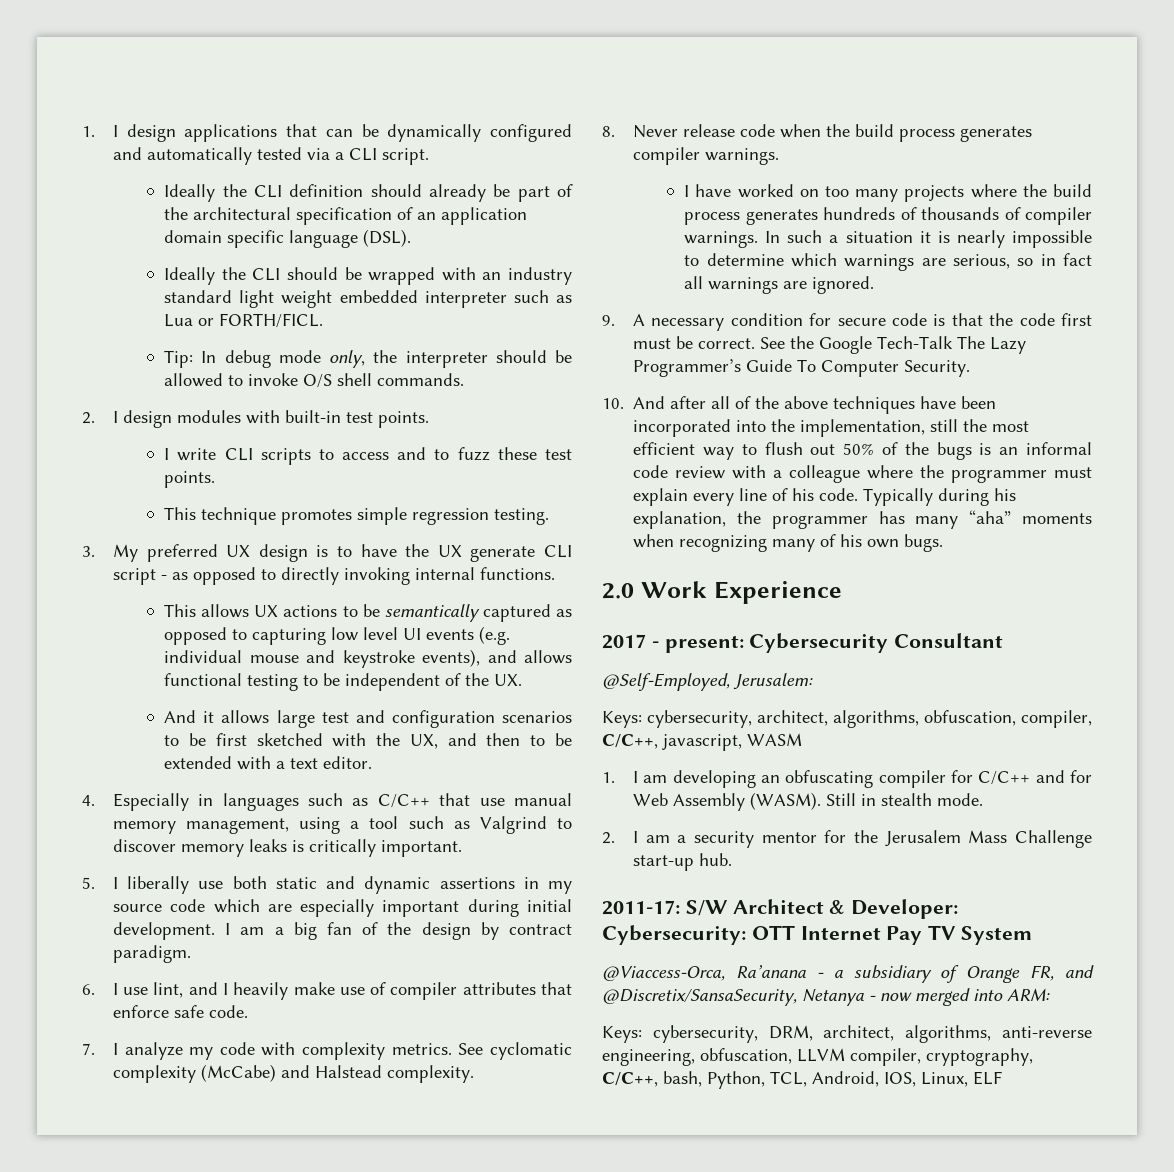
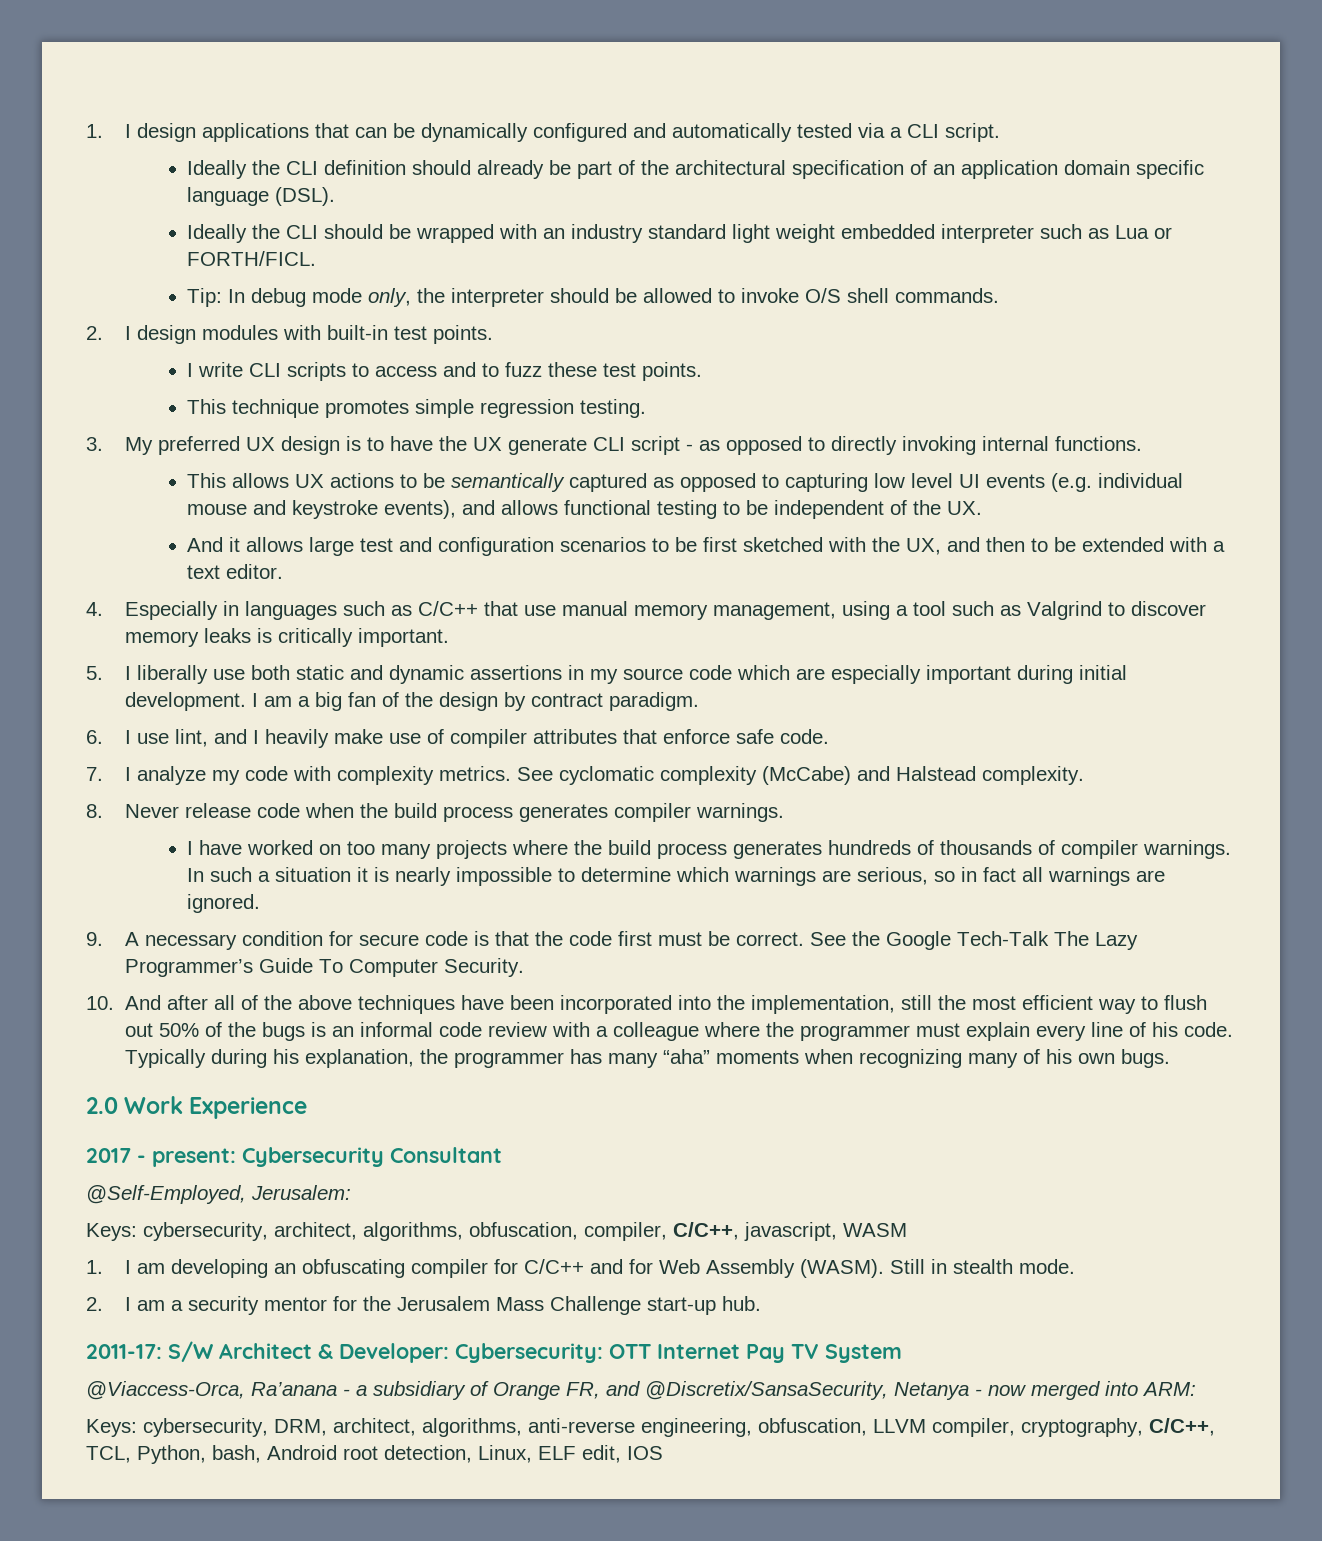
[663,1071,1002,1089] bash, Python, TCL, Android, IOS, Linux, ELF -> [86,1445,663,1464] TCL, Python, bash, Android root detection, Linux, ELF edit, IOS

